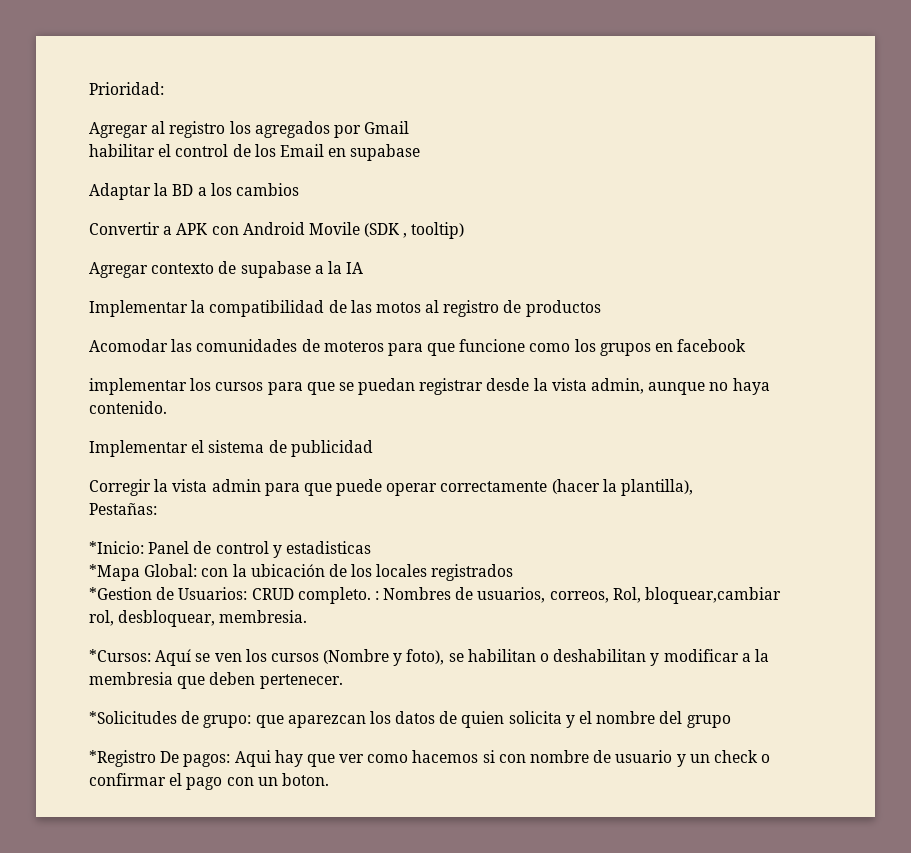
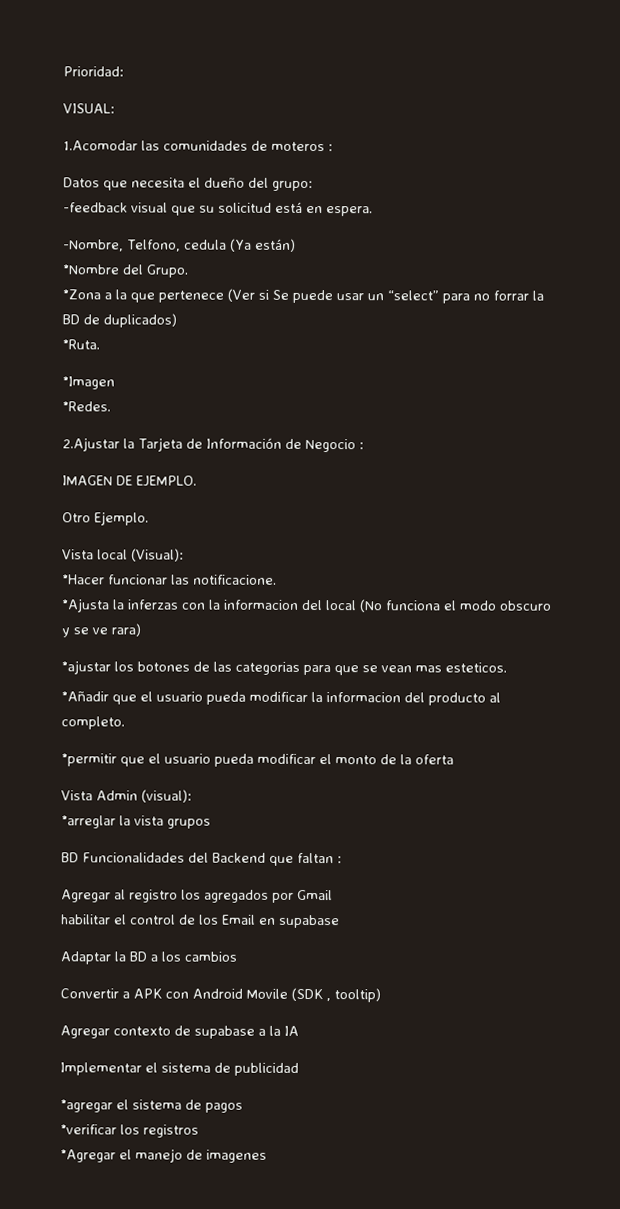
(164, 88) none -> [63,103,115,114] [63,140,333,152] [63,177,313,192] [63,201,373,217] [63,238,296,252] [62,264,189,278] [62,288,544,304] [62,313,177,328] [62,339,100,350] [62,376,115,390] [62,401,111,412] [62,437,364,453] [62,475,197,487] [62,511,149,526] [62,548,184,562] [62,574,277,585] [61,598,552,613] [61,623,141,638] [61,660,507,676] [61,691,501,706] [61,716,125,730] [61,753,454,767] [61,789,192,803] [61,815,211,829] [61,852,342,866] // VISUAL: // 1.Acomodar las comunidades de moteros : // Datos que necesita el dueño del grupo: // -feedback visual que su solicitud está en espera. // -Nombre, Telfono, cedula (Ya están) // *Nombre del Grupo. // *Zona a la que pertenece (Ver si Se puede usar un “select” para no forrar la BD de duplicados) // *Ruta. // *Imagen // *Redes. // 2.Ajustar la Tarjeta de Información de Negocio : // IMAGEN DE EJEMPLO. // Otro Ejemplo. // Vista local (Visual): // *Hacer funcionar las notificacione. // *Ajusta la inferzas con la informacion del local (No funciona el modo obscuro y se ve rara) // *ajustar los botones de las categorias para que se vean mas esteticos. // *Añadir que el usuario pueda modificar la informacion del producto al completo. // *permitir que el usuario pueda modificar el monto de la oferta // Vista Admin (visual): // *arreglar la vista grupos // BD Funcionalidades del Backend que faltan :
[89,300,601,317] [89,339,747,356] [89,378,770,395] [89,401,167,414] // Implementar la compatibilidad de las motos al registro de productos // Acomodar las comunidades de moteros para que funcione como los grupos en facebook // implementar los cursos para que se puedan registrar desde la vista admin, aunque no haya contenido. -> (299, 1030) none
[89,479,694,496] [89,503,157,515] [89,541,371,558] [89,564,514,581] [89,587,782,604] [89,610,308,627] [89,649,769,666] [89,672,343,689] [89,711,731,728] [89,750,771,767] [89,773,329,790] Corregir la vista admin para que puede operar correctamente (hacer la plantilla), // Pestañas: // *Inicio: Panel de control y estadisticas // *Mapa Global: con la ubicación de los locales registrados // *Gestion de Usuarios: CRUD completo. : Nombres de usuarios, correos, Rol, bloquear,cambiar rol, desbloquear, membresia. // *Cursos: Aquí se ven los cursos (Nombre y foto), se habilitan o deshabilitan y modificar a la membresia que deben pertenecer. // *Solicitudes de grupo: que aparezcan los datos de quien solicita y el nombre del grupo // *Registro De pagos: Aqui hay que ver como hacemos si con nombre de usuario y un check o confirmar el pago con un boton. -> [60,1099,243,1113] [60,1124,199,1138] [60,1148,267,1163] *agregar el sistema de pagos // *verificar los registros // *Agregar el manejo de imagenes

